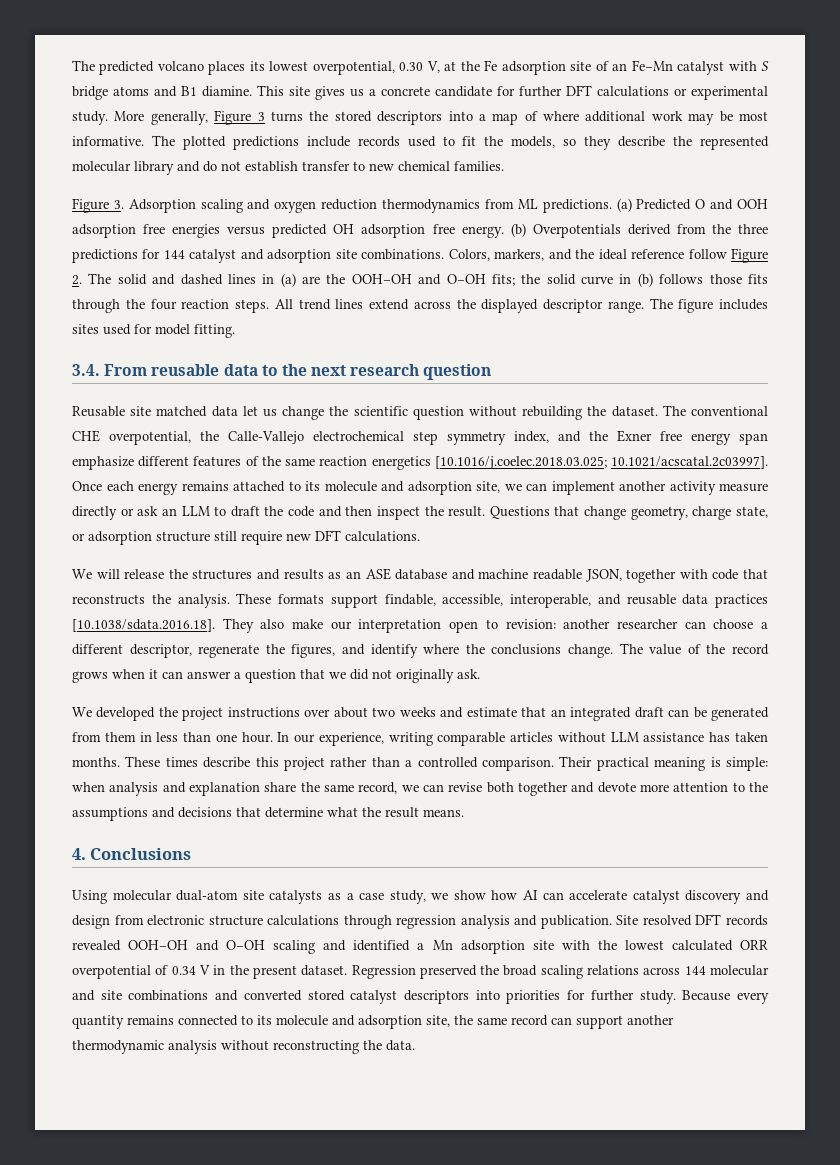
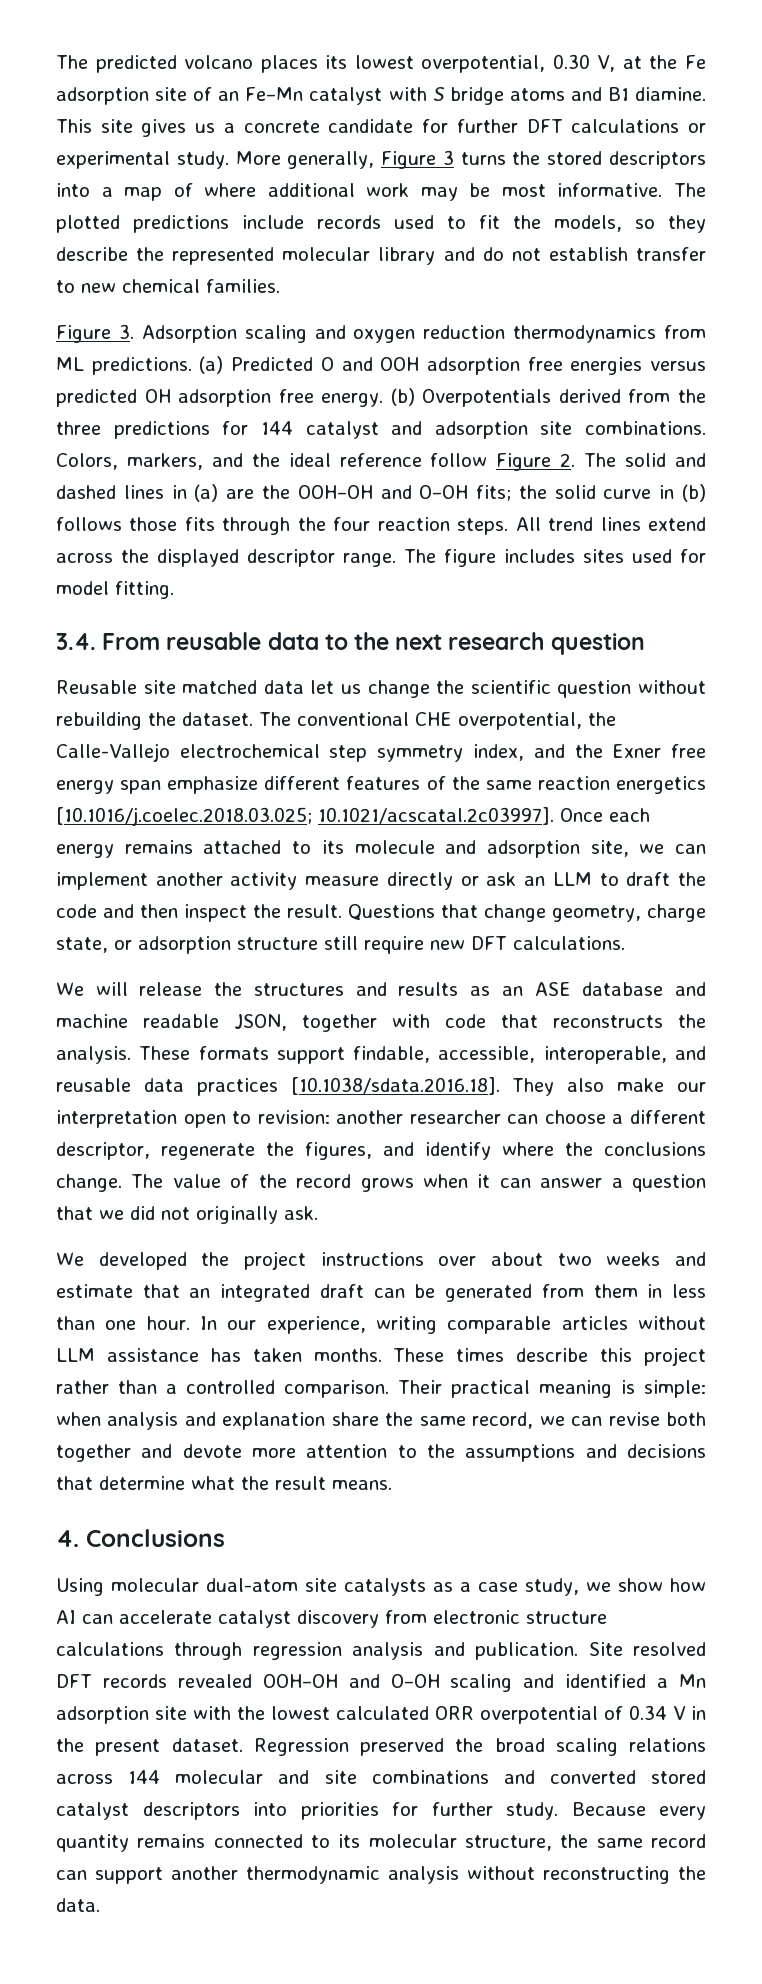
[745,890,769,901] [72,915,110,929] and design -> (379, 1619) none
[276,1015,450,1029] molecule and adsorption site, -> [368,1834,552,1851] molecular structure,

